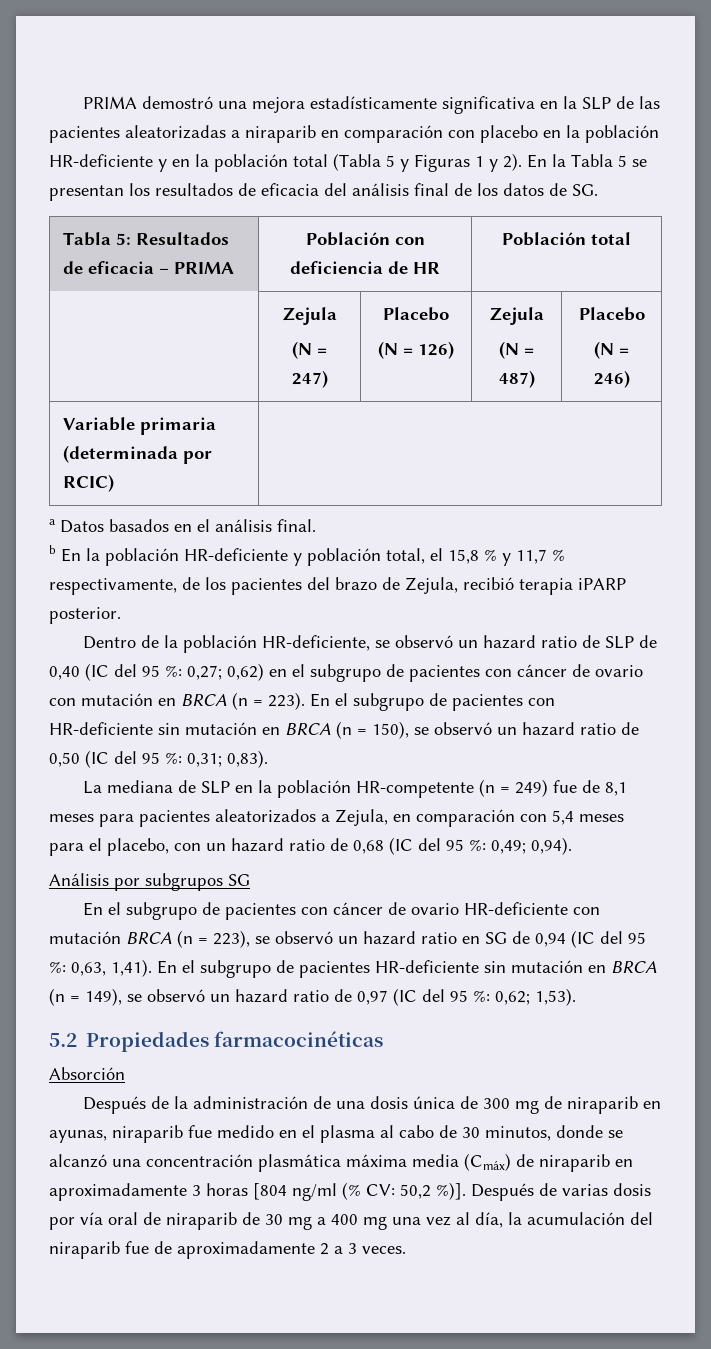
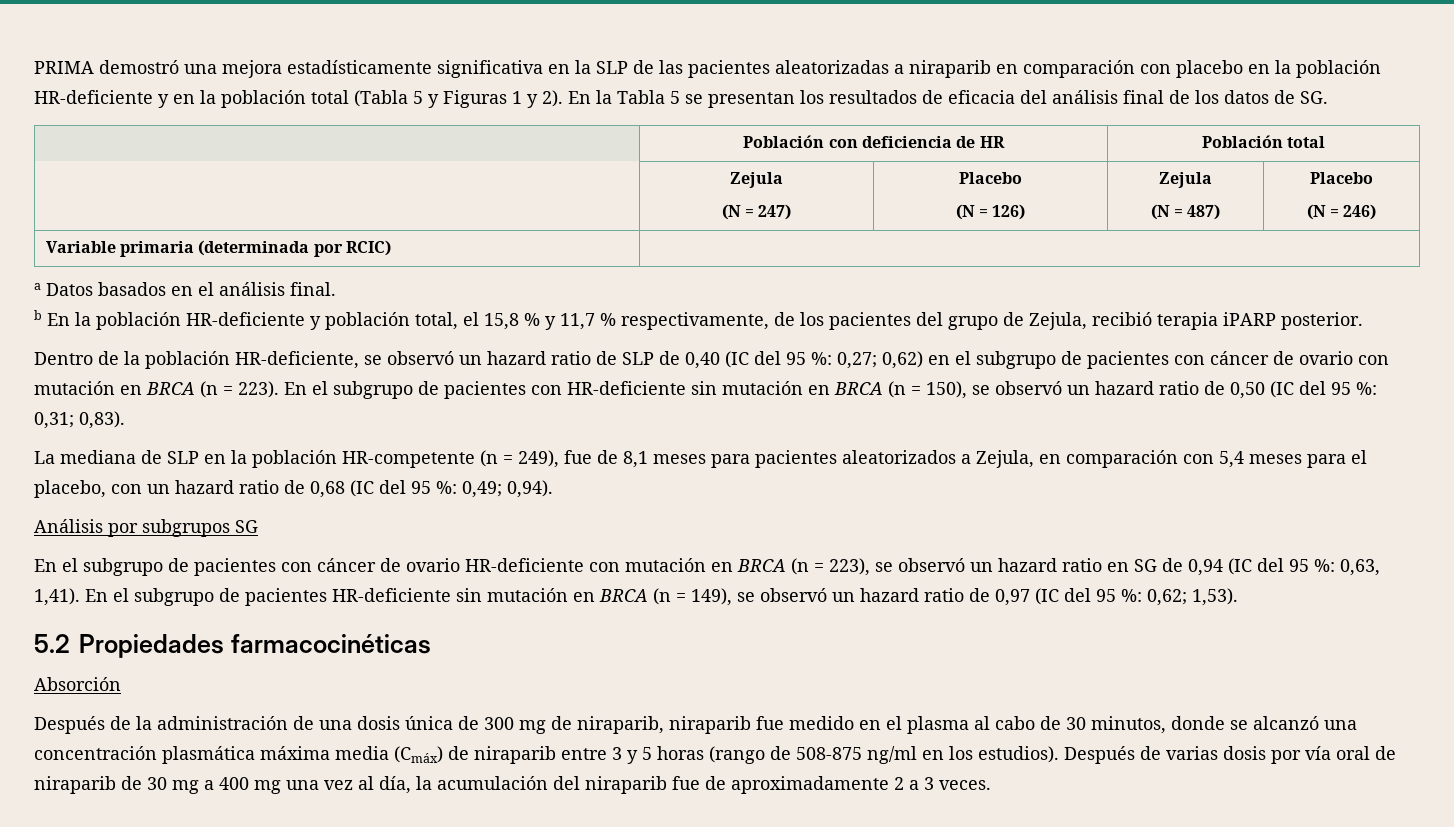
[63,232,230,246] [63,261,235,274] Tabla 5: Resultados de eficacia – PRIMA -> (1328, 97) none
[335,577,377,591] brazo -> [948,316,998,330] grupo
[515,779,549,797] 249) -> [518,450,559,468] 249),
(121, 937) none -> [711,562,733,572] en
[567,1096,662,1114] [49,1130,107,1143] niraparib en ayunas, -> [577,716,664,734] niraparib,
[615,1159,633,1167] [49,1182,466,1201] en aproximadamente 3 horas [804 ng/ml (% CV: 50,2 %)]. -> [561,746,1059,764] entre 3 y 5 horas (rango de 508-875 ng/ml en los estudios).

